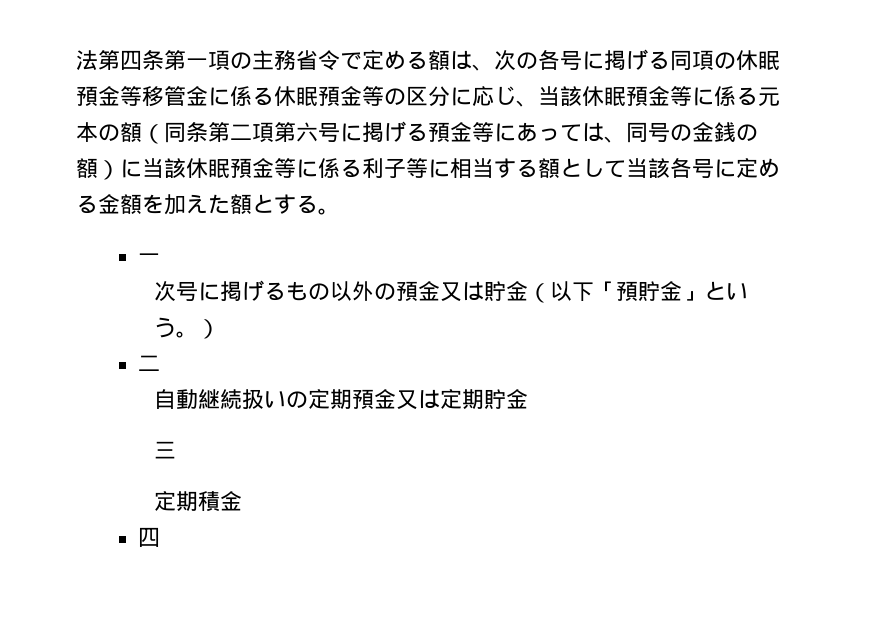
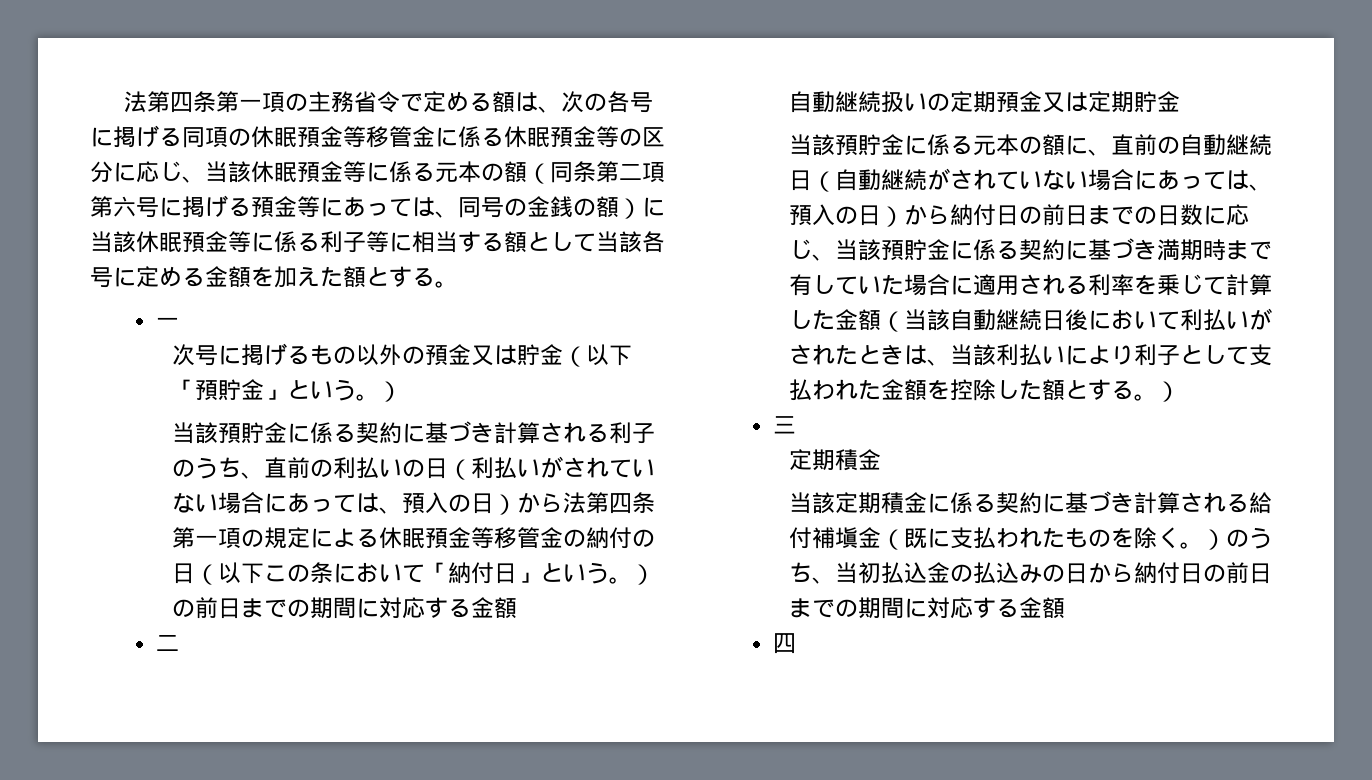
(220, 329) none -> [171,421,655,444] [171,456,655,480] [171,492,655,515] [171,527,655,549] [171,562,655,585] [171,597,517,619] // 当該預貯金に係る契約に基づき計算される利子のうち、直前の利払いの日（利払いがされていない場合にあっては、預入の日）から法第四条第一項の規定による休眠預金等移管金の納付の日（以下この条において「納付日」という。）の前日までの期間に対応する金額
[153,441,176,459] [153,491,242,512] 三 // 定期積金 -> [788,134,1272,156] [788,168,1272,192] [788,204,1249,227] [788,238,1272,261] [788,274,1272,296] [788,308,1272,332] [788,344,1272,366] [788,379,1180,402] [773,416,797,434] [788,449,881,471] [788,491,1272,514] [788,527,1272,550] [788,562,1272,584] [788,597,1065,619] 当該預貯金に係る元本の額に、直前の自動継続日（自動継続がされていない場合にあっては、預入の日）から納付日の前日までの日数に応じ、当該預貯金に係る契約に基づき満期時まで有していた場合に適用される利率を乗じて計算した金額（当該自動継続日後において利払いがされたときは、当該利払いにより利子として支払われた金額を控除した額とする。） // 三 // 定期積金 // 当該定期積金に係る契約に基づき計算される給付補塡金（既に支払われたものを除く。）のうち、当初払込金の払込みの日から納付日の前日までの期間に対応する金額

